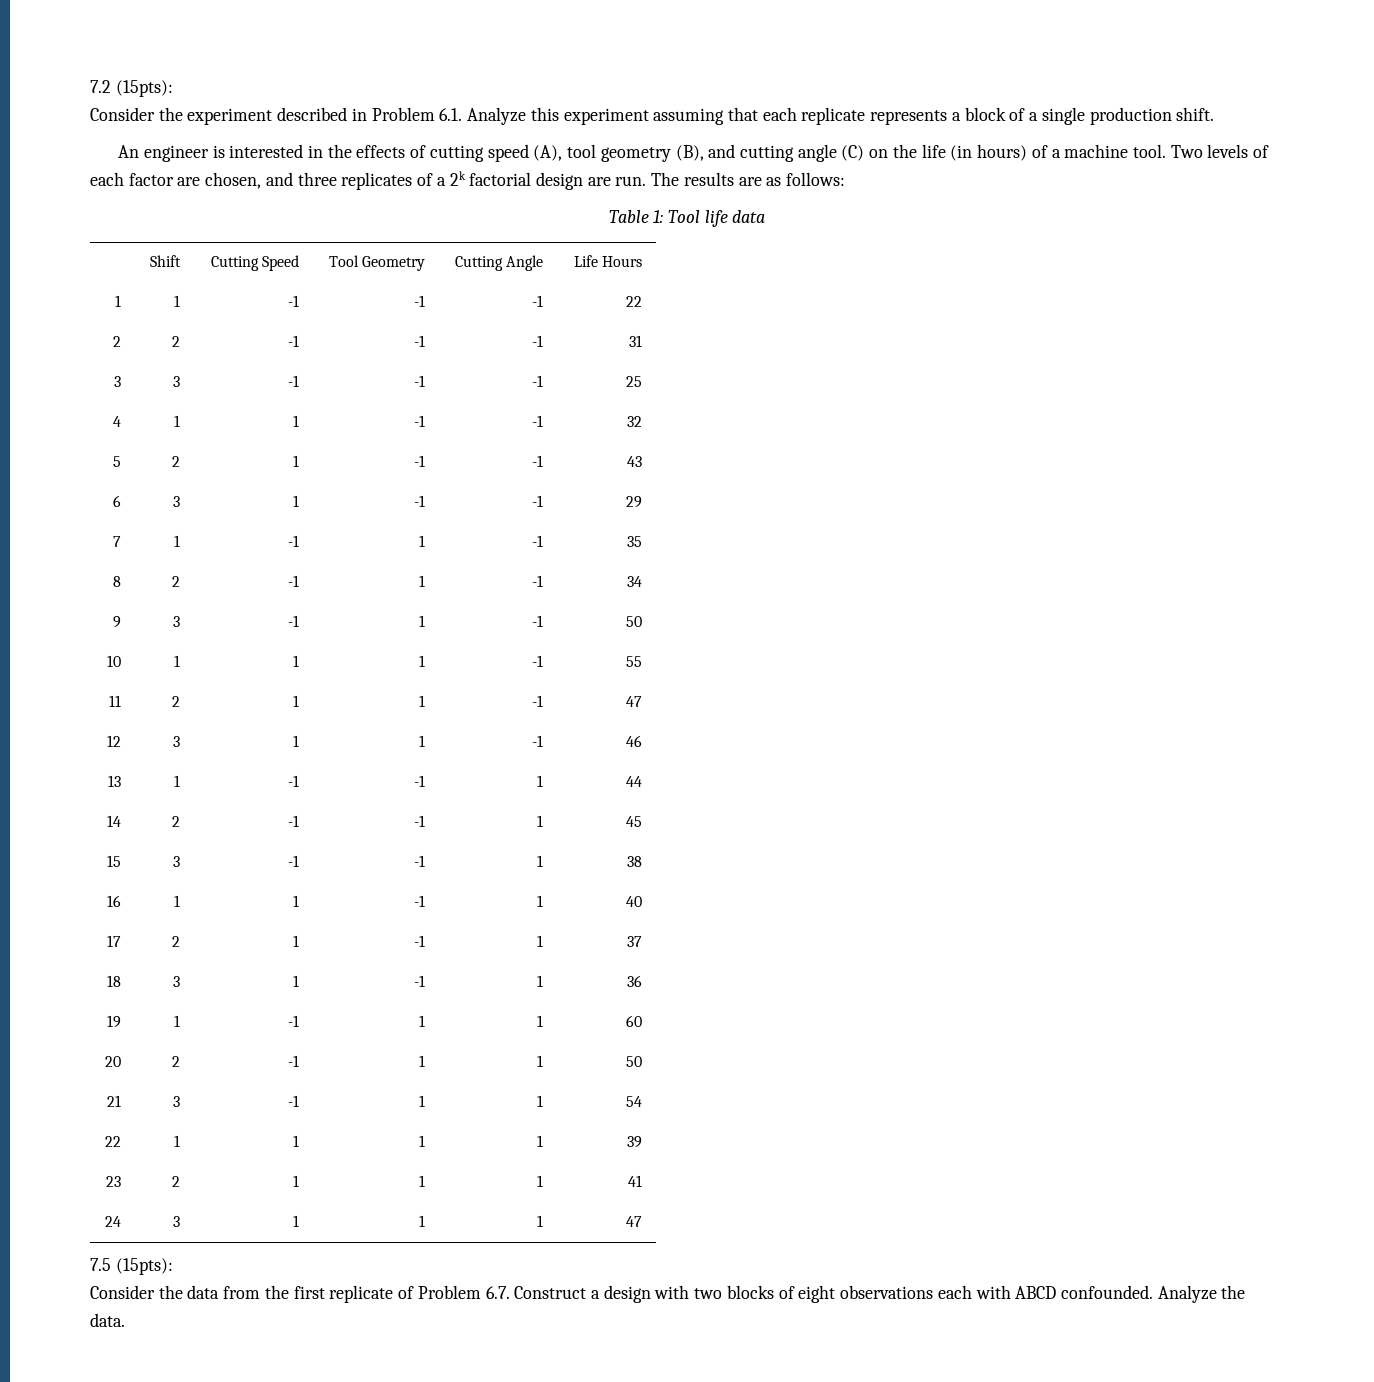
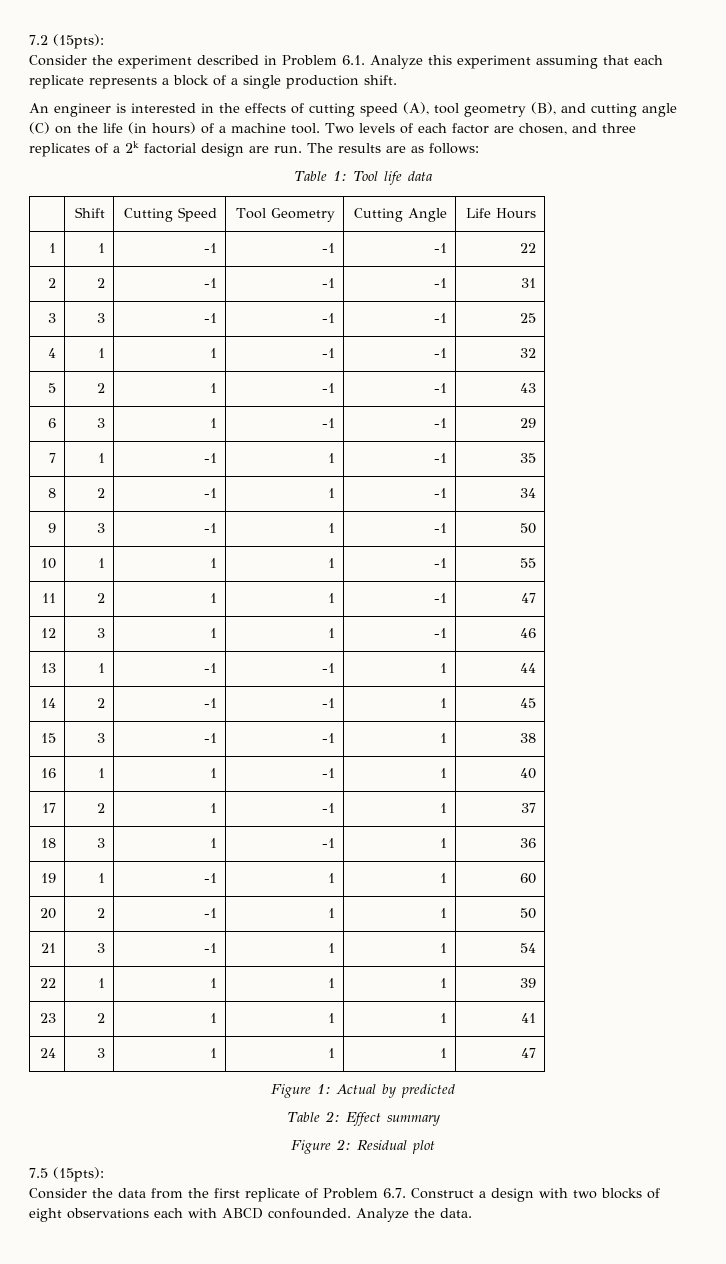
(643, 1221) none -> [271,1084,455,1098] [286,1111,440,1126] [291,1139,435,1154] // Figure 1: Actual by predicted // Table 2: Effect summary // Figure 2: Residual plot

